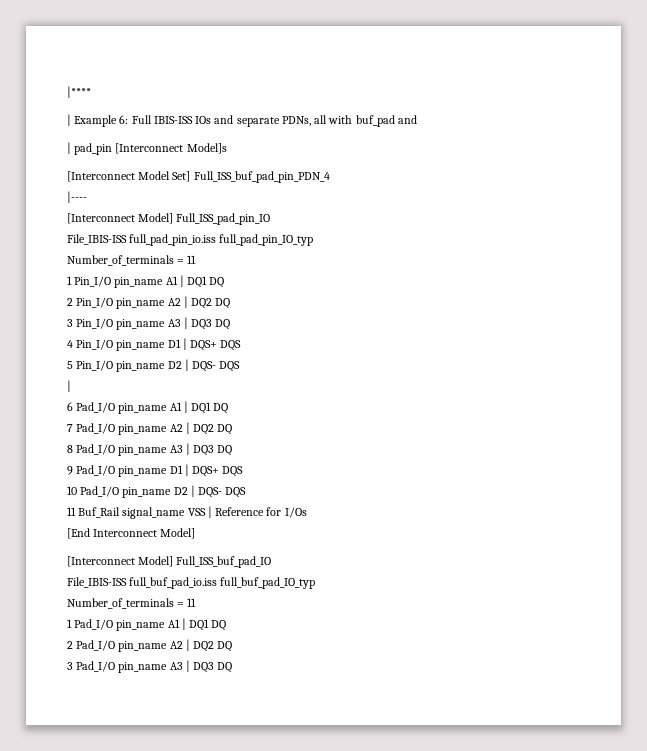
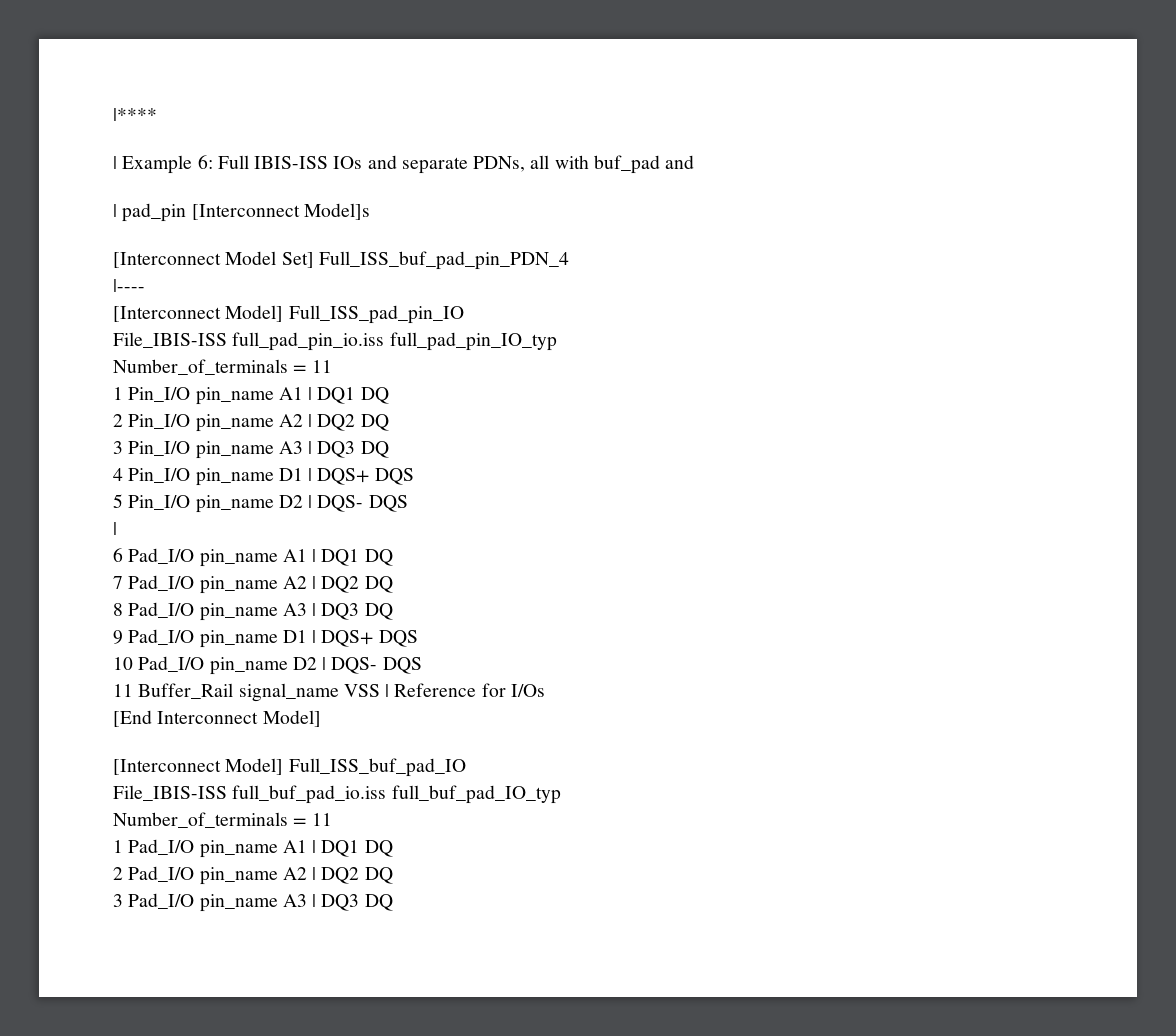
[78,507,121,518] Buf_Rail -> [138,683,234,699] Buffer_Rail

